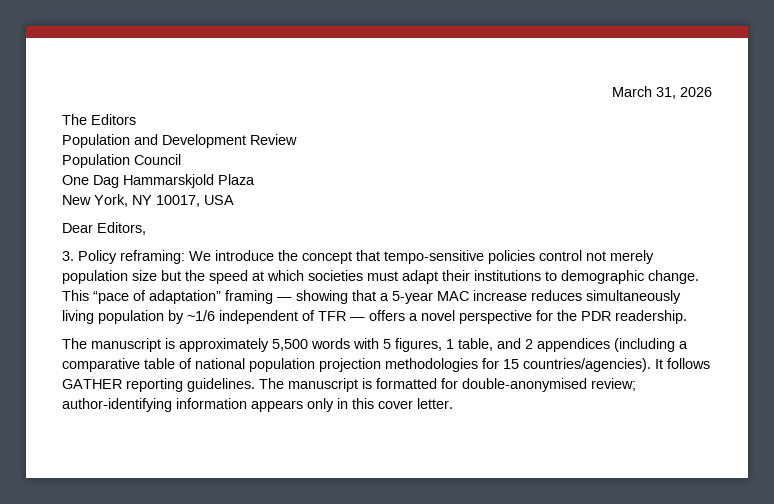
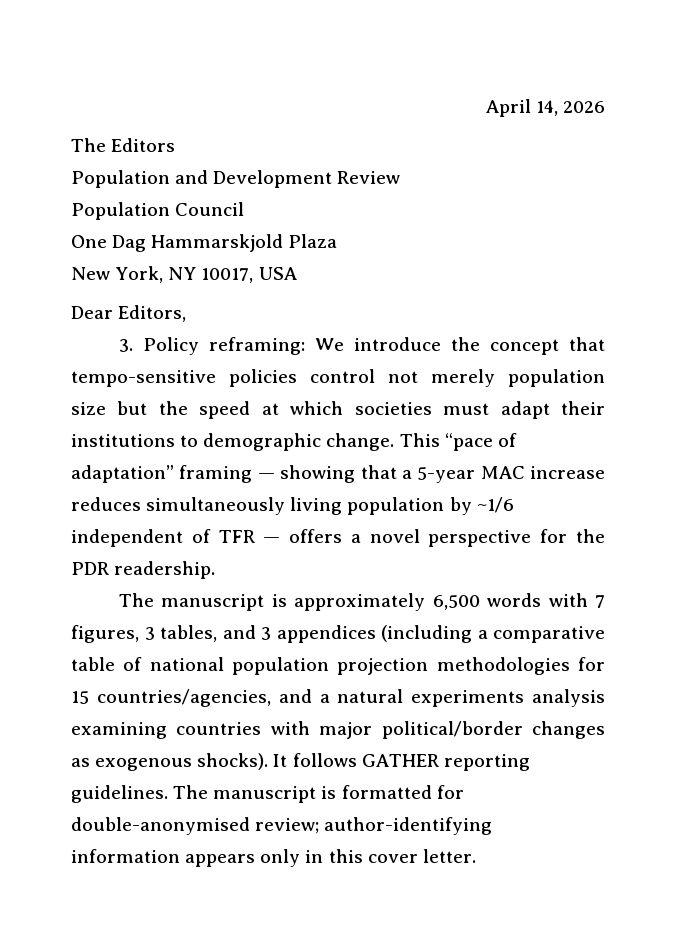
[612,86,676,99] March 31, -> [485,99,558,117] April 14,
[272,339,308,351] 5,500 -> [432,595,480,610] 6,500
[383,338,533,352] 5 figures, 1 table, and 2 -> [595,595,605,608] [71,625,271,643] 7 figures, 3 tables, and 3
[523,358,651,372] countries/agencies). -> [96,689,605,707] [71,721,605,739] [71,753,269,771] countries/agencies, and a natural experiments analysis examining countries with major political/border changes as exogenous shocks).

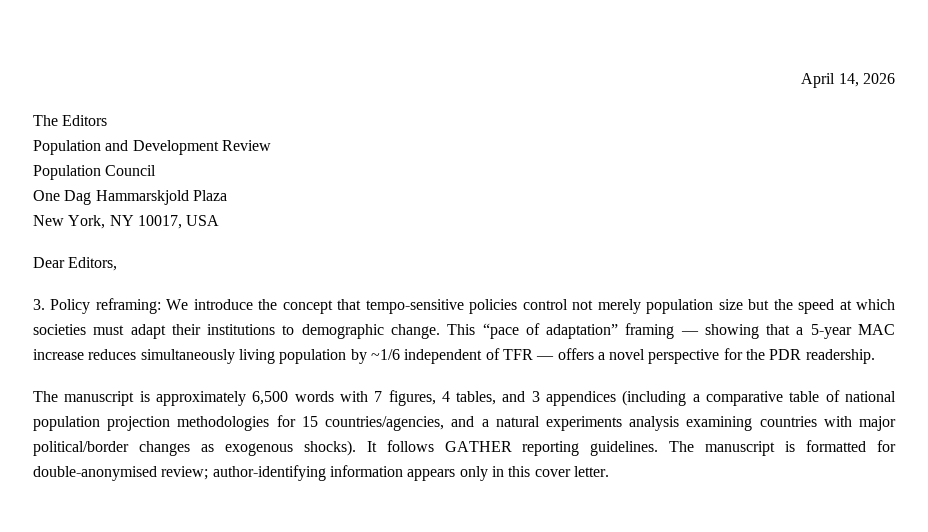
[144,627,155,640] 3 -> [441,391,450,402] 4

